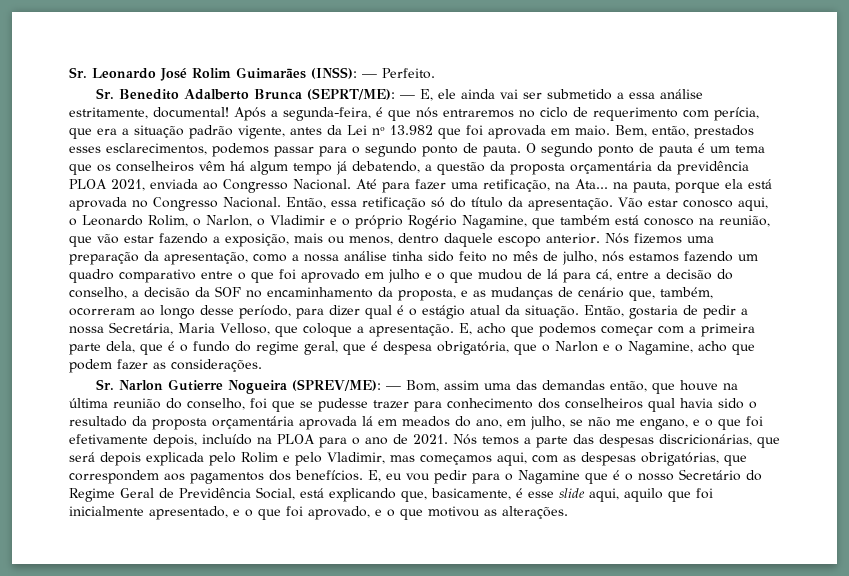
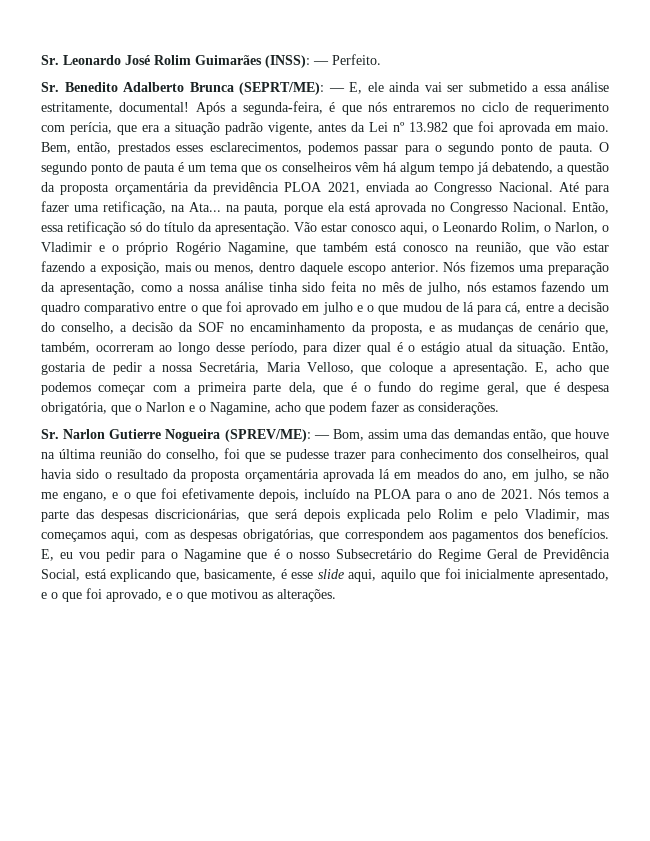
[459,251,487,262] feito -> [331,281,357,292] feita
[565,398,643,409] conselheiros -> [507,449,580,461] conselheiros,
[679,469,741,481] Secretário -> [335,549,412,559] Subsecretário

